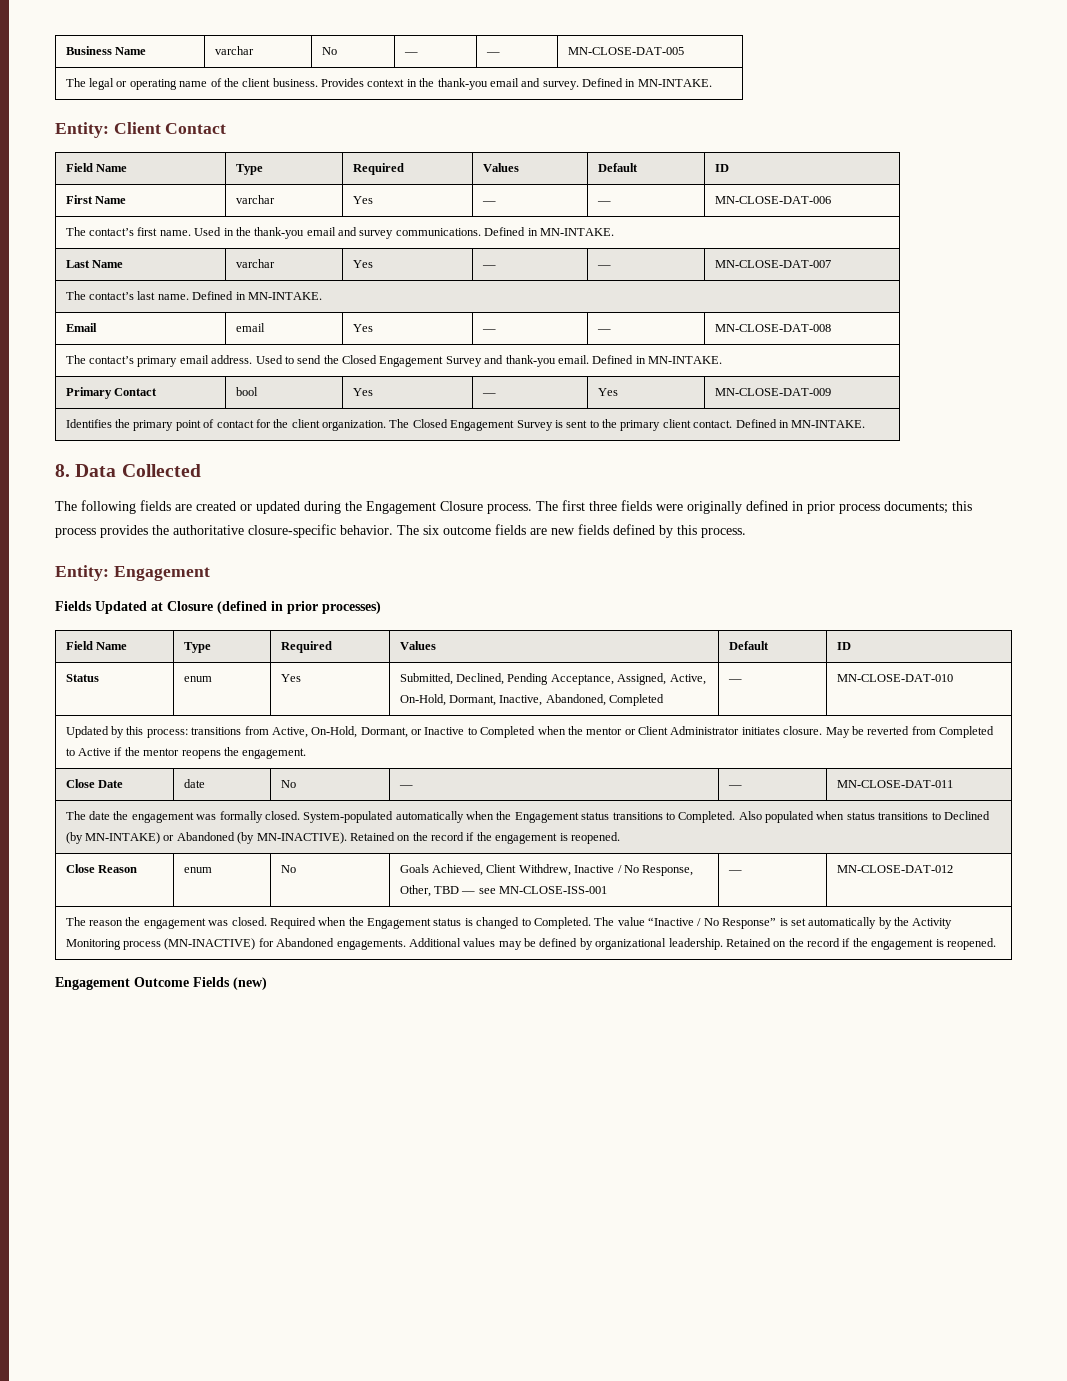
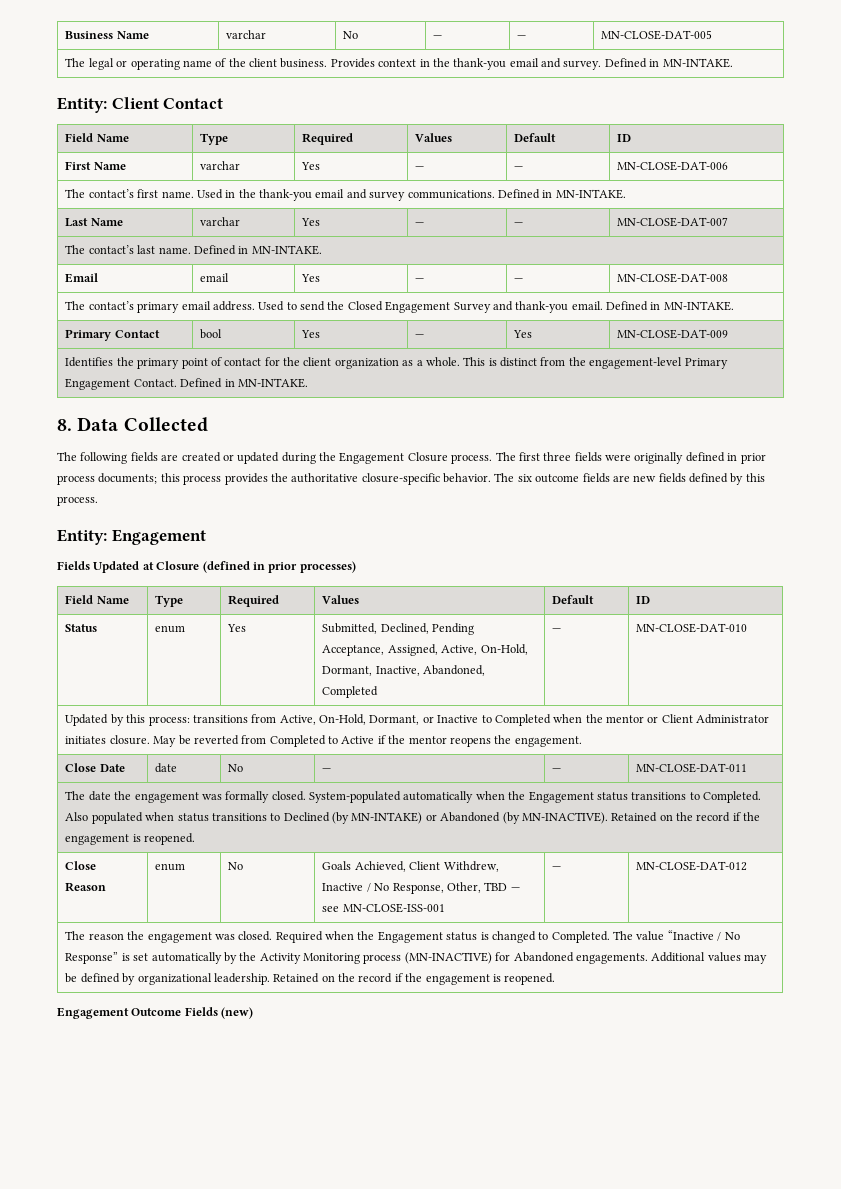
[322,419,733,431] organization. The Closed Engagement Survey is sent to the primary client contact. -> [334,357,728,369] [65,378,177,390] organization as a whole. This is distinct from the engagement-level Primary Engagement Contact.

